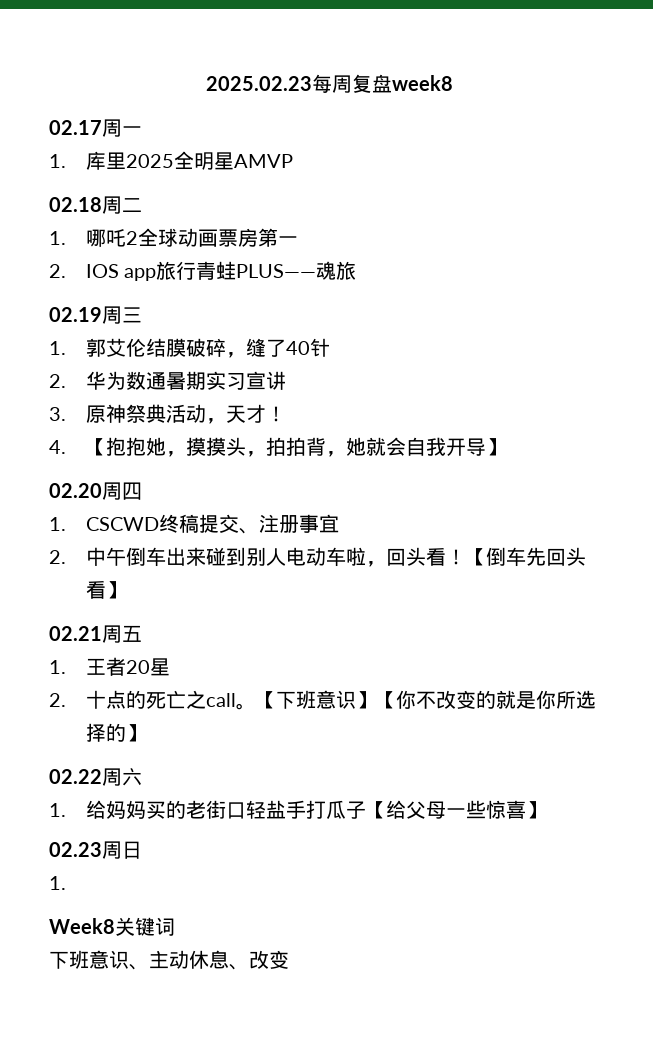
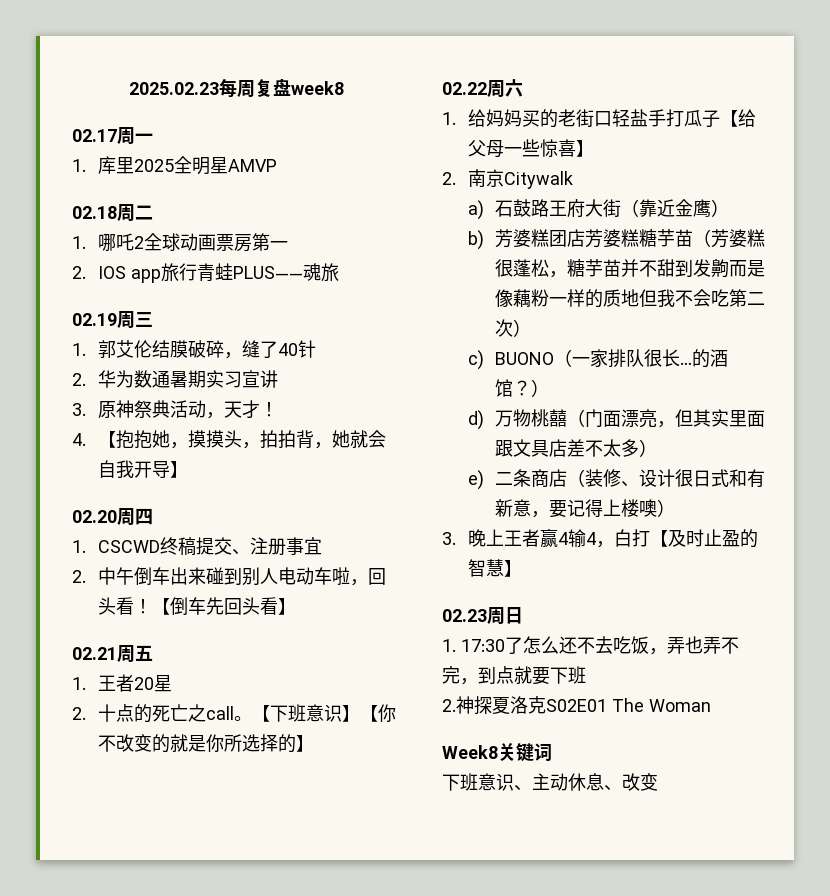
[49,841,142,859] [49,876,66,890] 02.23周日 // 1. -> [442,169,574,189] [468,199,729,220] [468,229,765,250] [494,259,765,278] [494,289,765,308] [494,319,531,337] [468,349,728,370] [494,379,549,397] [468,409,765,430] [494,439,657,457] [468,469,765,490] [494,499,675,518] [442,528,759,548] [468,559,523,577] [442,607,523,625] [442,636,739,655] [442,666,586,685] [442,696,711,715] 2.南京Citywalk // a)石鼓路王府大街（靠近金鹰） // b)芳婆糕团店芳婆糕糖芋苗（芳婆糕很蓬松，糖芋苗并不甜到发齁而是像藕粉一样的质地但我不会吃第二次） // c) BUONO（一家排队很长…的酒馆？） // d)万物桃囍（门面漂亮，但其实里面跟文具店差不太多） // e)二条商店（装修、设计很日式和有新意，要记得上楼噢） // 3.晚上王者赢4输4，白打【及时止盈的智慧】 // 02.23周日 // 1. 17:30了怎么还不去吃饭，弄也弄不完，到点就要下班 // 2.神探夏洛克S02E01 The Woman

